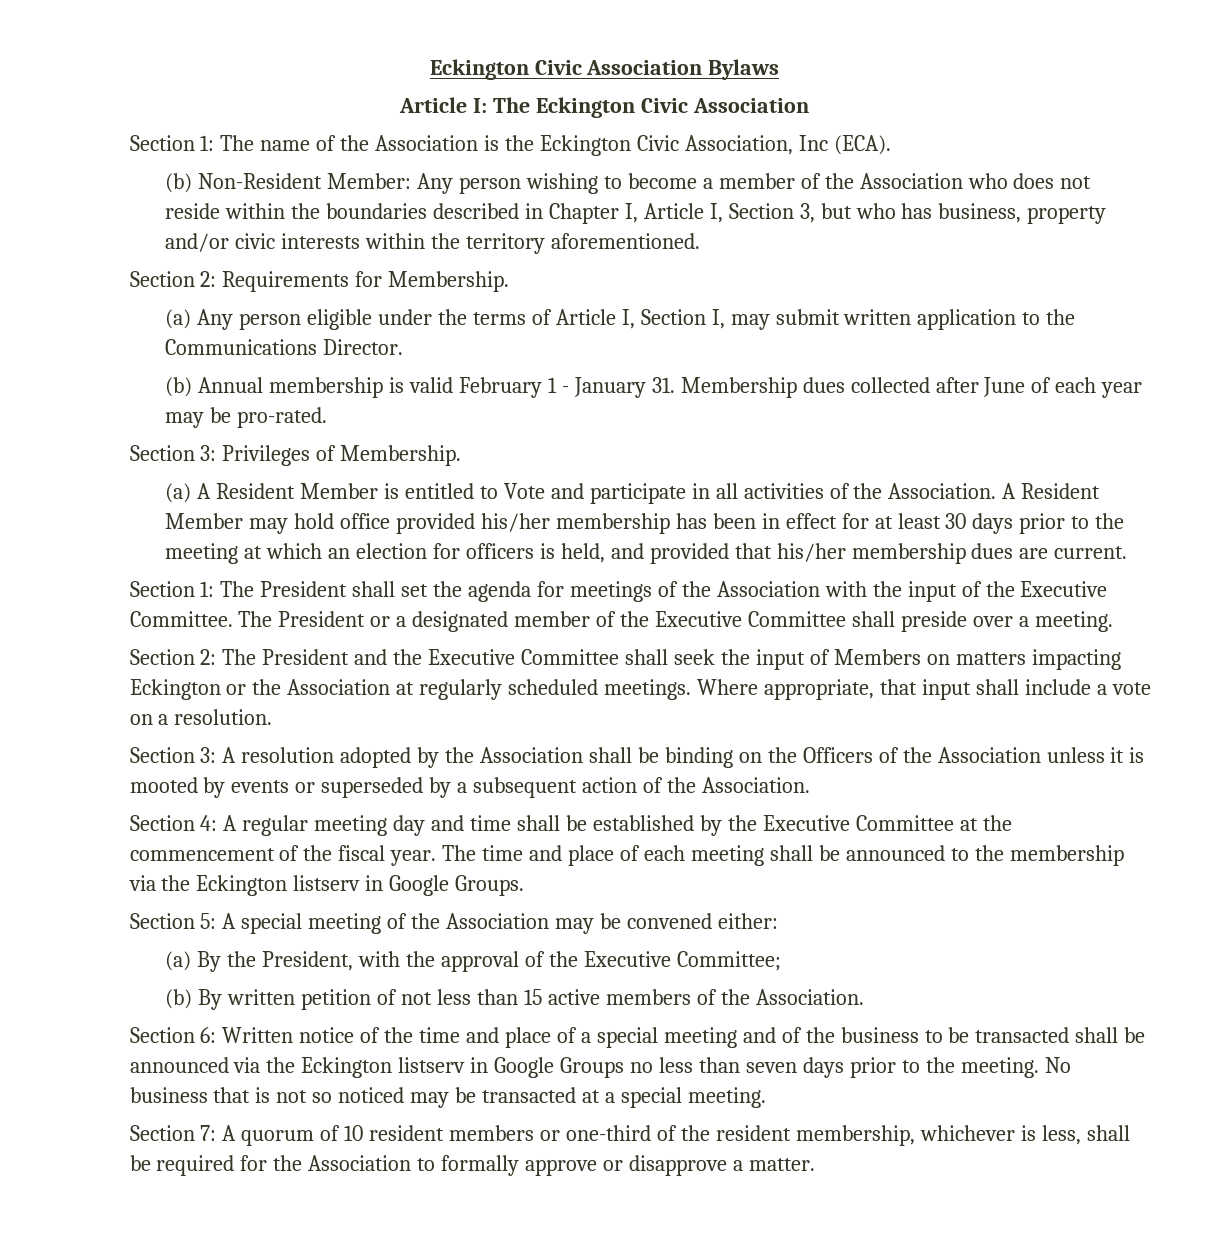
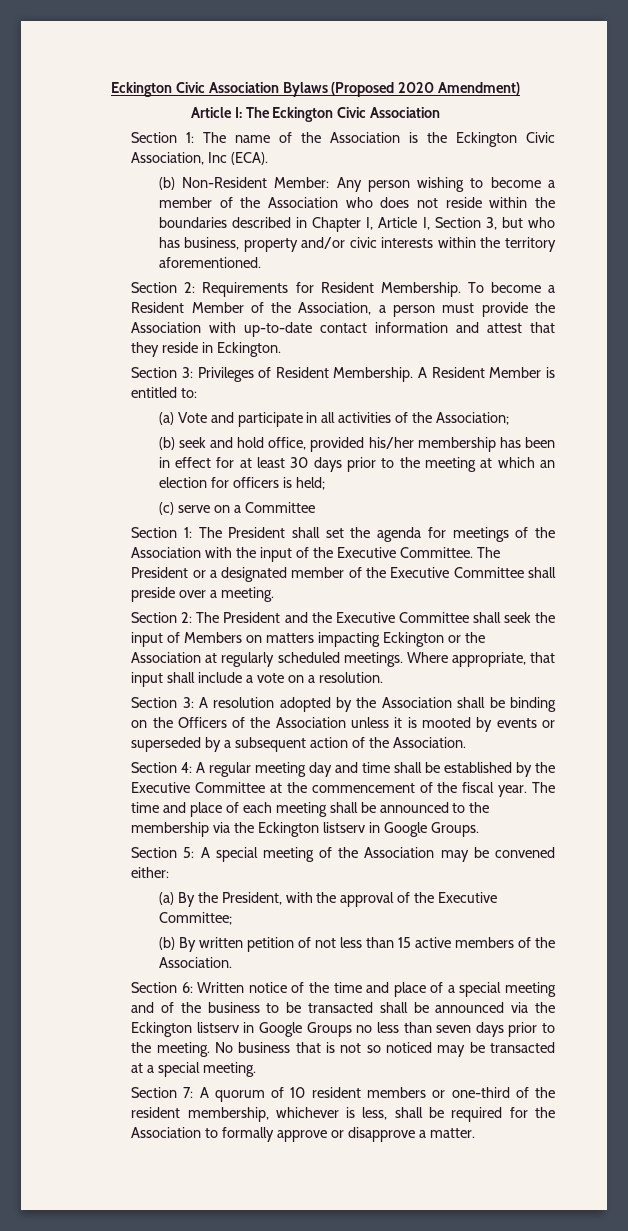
(780, 69) none -> [331,82,521,97] (Proposed 2020 Amendment)
[388,271,510,292] [165,309,1076,330] [165,339,404,355] [165,377,1143,398] [165,407,328,428] Membership. // (a) Any person eligible under the terms of Article I, Section I, may submit written application to the Communications Director. // (b) Annual membership is valid February 1 - January 31. Membership dues collected after June of each year may be pro-rated. -> [320,282,556,297] [131,302,556,317] [131,322,555,337] [131,342,281,357] Resident Membership. To become a Resident Member of the Association, a person must provide the Association with up-to-date contact information and attest that they reside in Eckington.
[340,445,462,466] [165,483,192,503] Membership. // (a) -> [275,367,414,382] Resident Membership.
[479,486,498,499] to -> [181,388,198,398] [158,412,174,425] to: // (a)
[888,483,1101,499] [165,513,391,534] Association. A Resident Member may hold office -> [436,412,510,425] [158,437,307,450] Association; // (b) seek and hold office,
[560,543,1128,564] held, and provided that his/her membership dues are current. -> [295,477,325,490] [158,502,315,515] held; // (c) serve on a Committee

